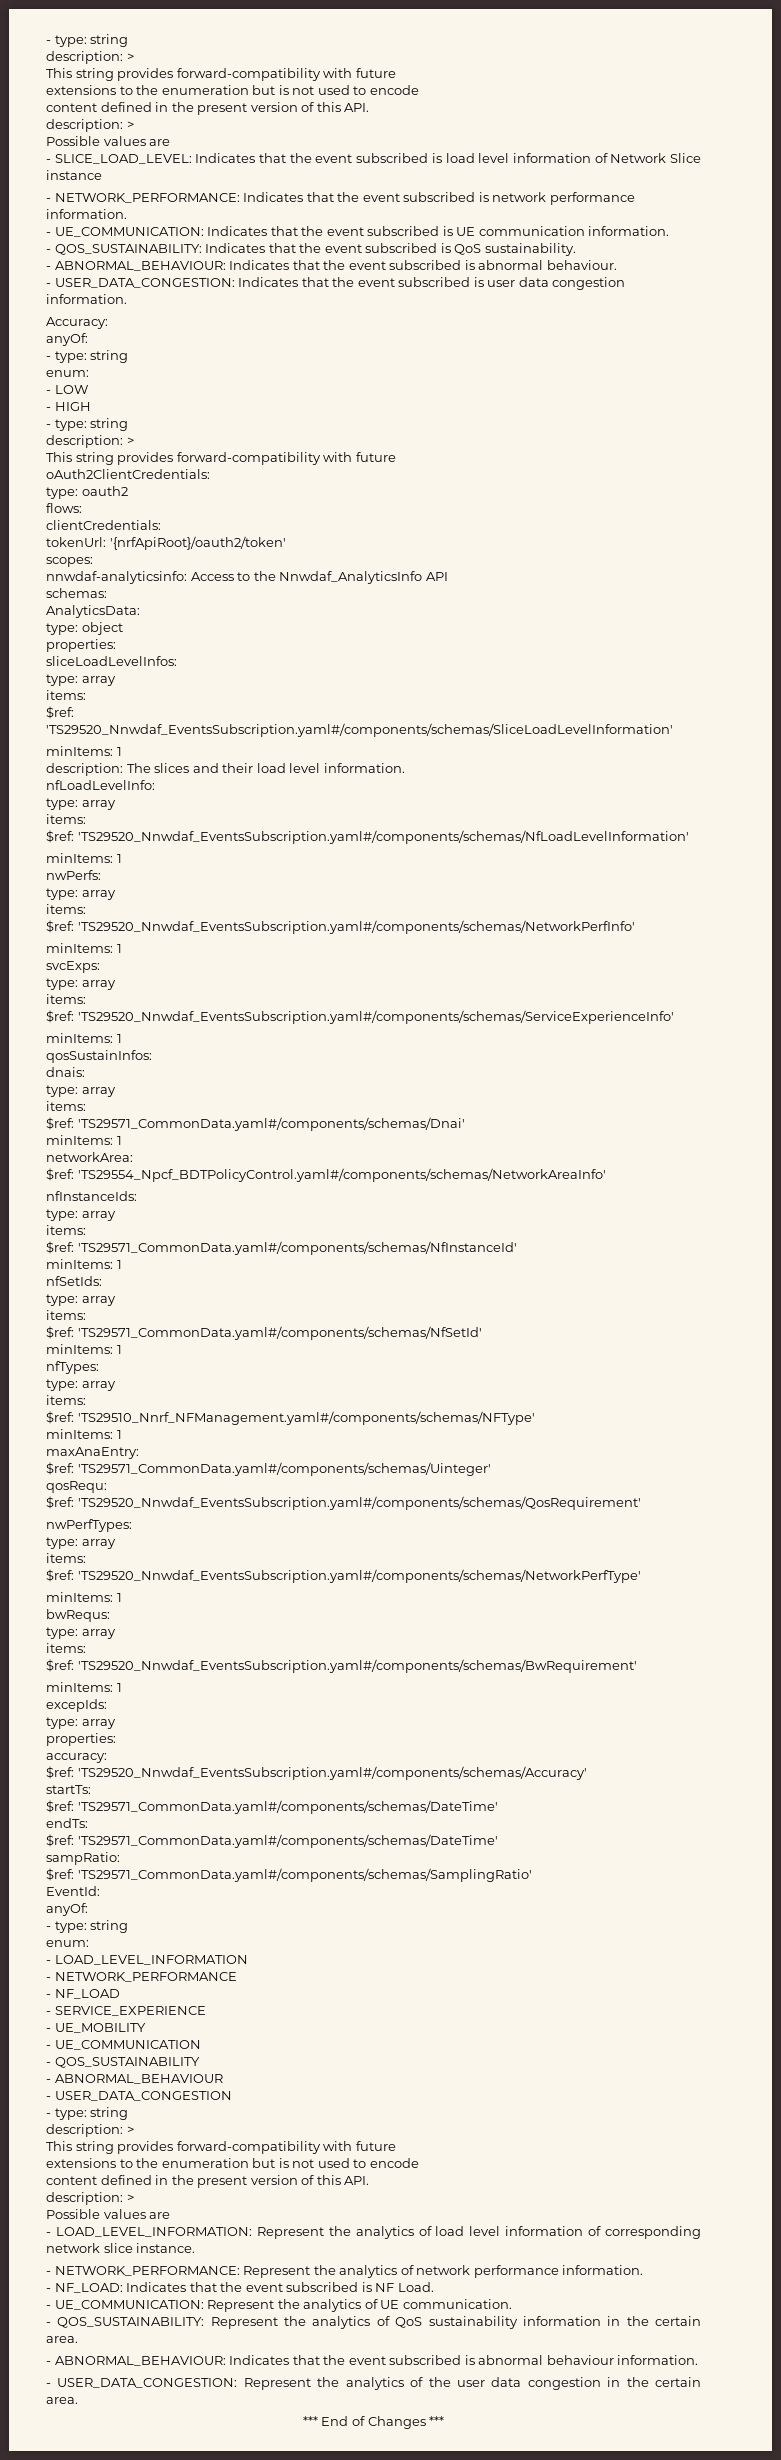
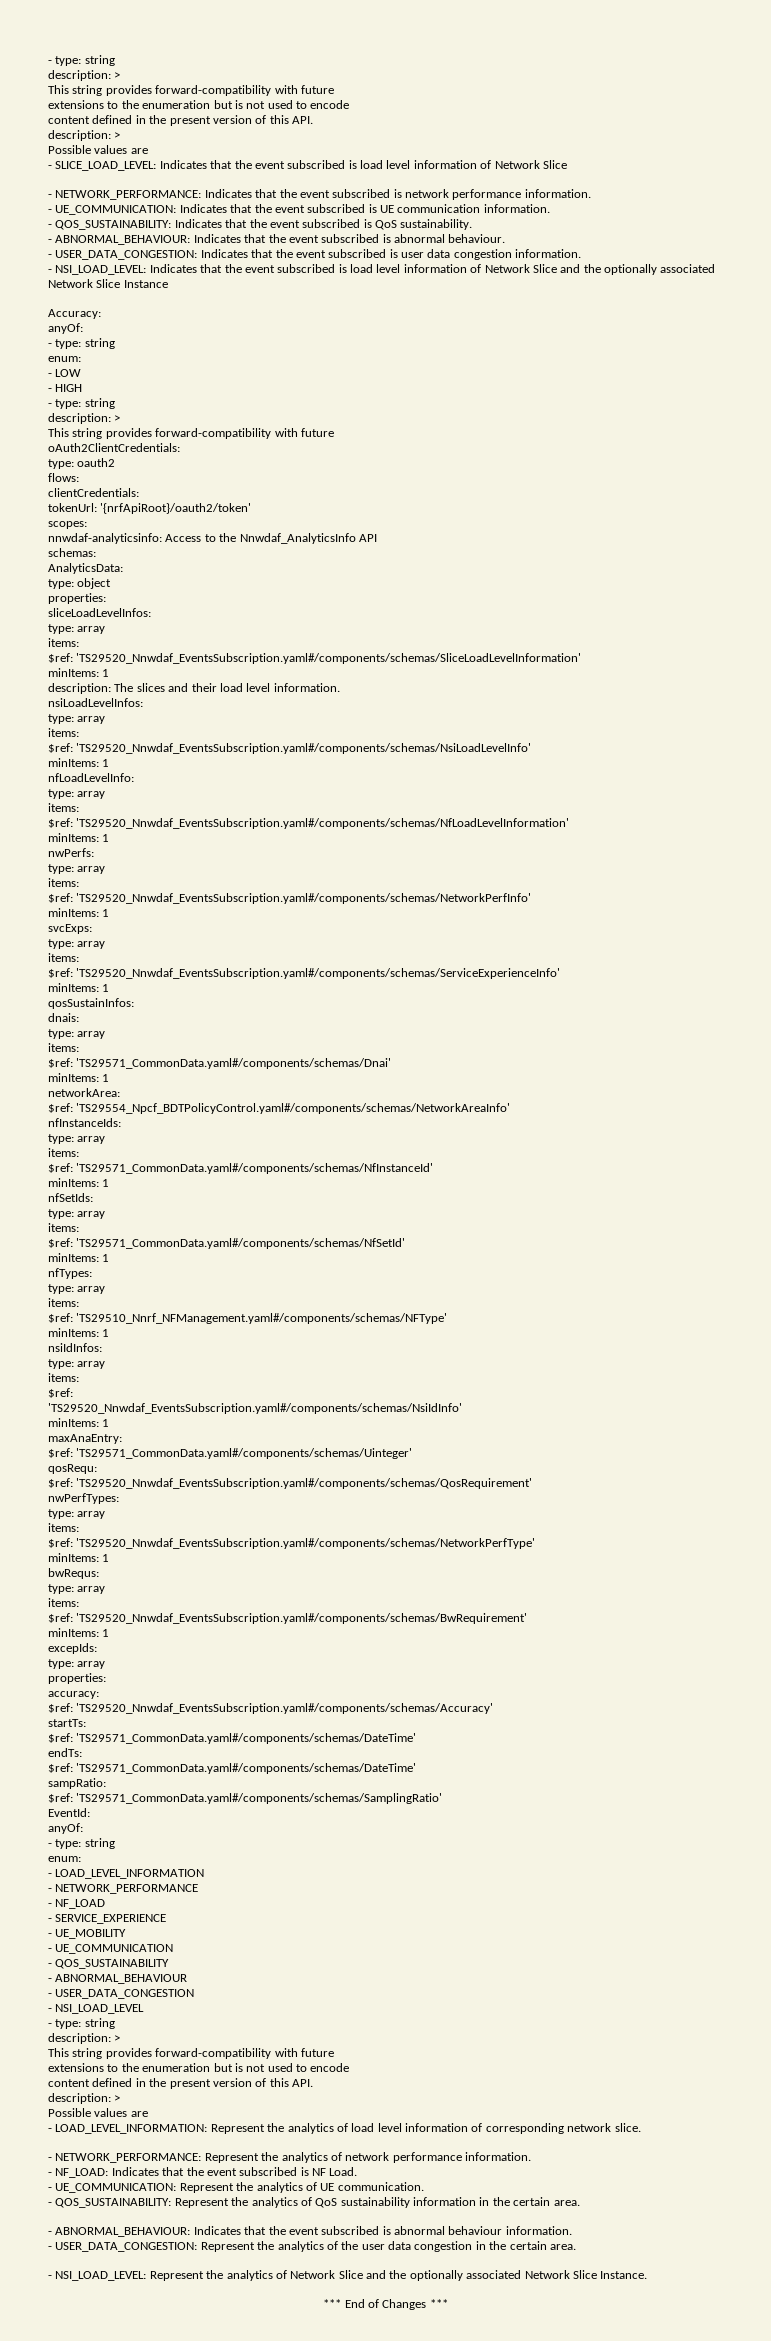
[46,170,102,180] instance -> (567, 164) none
(127, 299) none -> [48,264,716,275] [48,279,168,288] // - NSI_LOAD_LEVEL: Indicates that the event subscribed is load level information of Network Slice and the optionally associated Network Slice Instance
(405, 768) none -> [48,698,143,707] [48,714,106,724] [48,728,79,737] [48,743,532,754] [48,758,110,767] // nsiLoadLevelInfos: // type: array // items: // $ref: 'TS29520_Nnwdaf_EventsSubscription.yaml#/components/schemas/NsiLoadLevelInfo' // minItems: 1
(122, 1434) none -> [48,1343,102,1352] [48,1359,106,1369] [48,1373,79,1382] [48,1388,73,1398] [48,1403,462,1414] [48,1418,110,1427] // nsiIdInfos: // type: array // items: // $ref: // 'TS29520_Nnwdaf_EventsSubscription.yaml#/components/schemas/NsiIdInfo' // minItems: 1
(232, 2096) none -> [48,2004,145,2014] // - NSI_LOAD_LEVEL
[103,2243,196,2253] slice instance. -> [614,2123,641,2132] slice.
(78, 2400) none -> [48,2270,648,2281] // - NSI_LOAD_LEVEL: Represent the analytics of Network Slice and the optionally associated Network Slice Instance.

